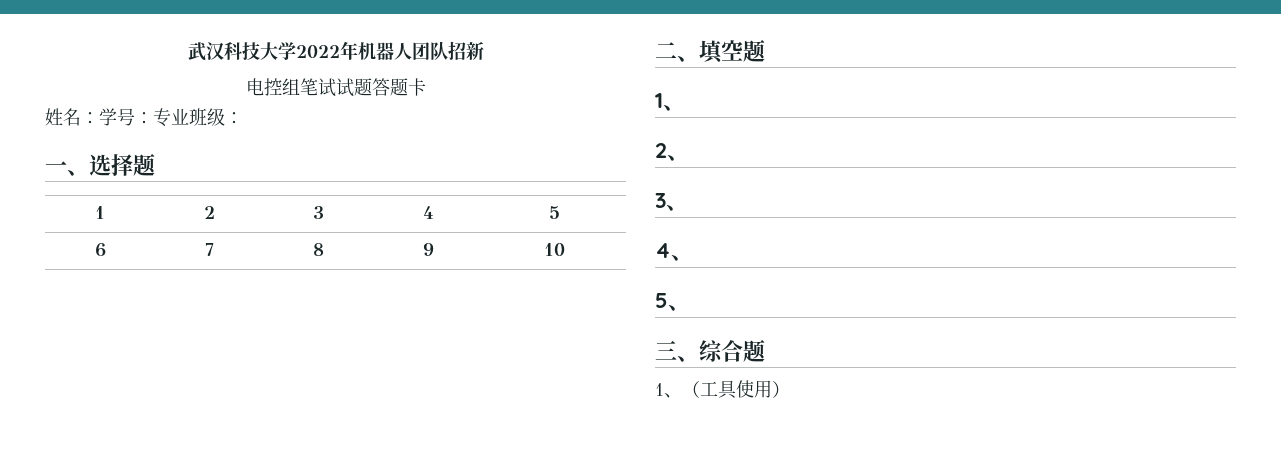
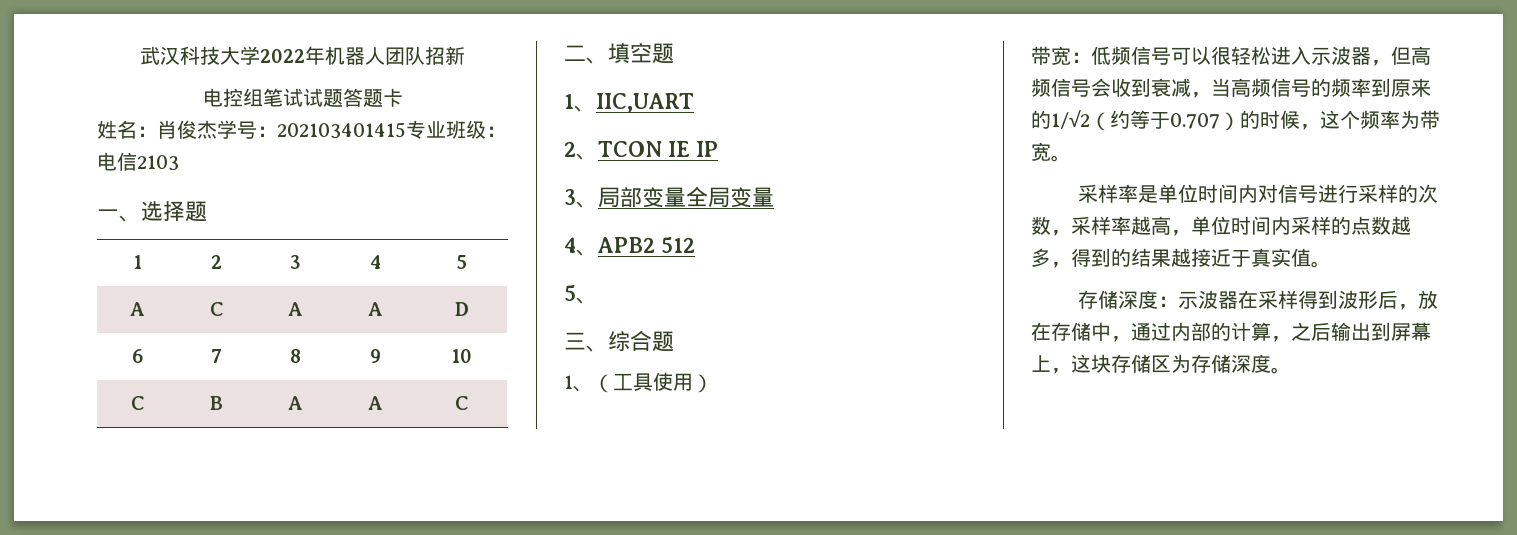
[99,108,153,126] 学号： -> [157,120,406,139] 肖俊杰学号：202103401415
(243, 118) none -> [97,152,179,171] 电信2103
(560, 212) none -> [130,302,145,316] [209,302,224,316] [288,302,303,316] [368,302,383,316] [454,302,469,316] // A | C | A | A | D
(565, 249) none -> [130,396,145,410] [210,396,223,410] [288,396,303,410] [368,396,383,410] [454,396,469,410] // C | B | A | A | C
(685, 108) none -> [596,93,694,113] IIC,UART
(689, 158) none -> [598,141,718,157] TCON IE IP
(688, 208) none -> [598,187,774,208] 局部变量全局变量
(693, 258) none -> [598,237,695,253] APB2 512
(790, 389) none -> [1031,46,1431,66] [1031,78,1431,98] [1031,110,1440,131] [1031,142,1071,162] [1078,184,1439,203] [1031,216,1411,236] [1031,248,1331,268] [1078,290,1439,310] [1031,322,1431,342] [1031,354,1291,374] // 带宽：低频信号可以很轻松进入示波器，但高频信号会收到衰减，当高频信号的频率到原来的1/√2（约等于0.707）的时候，这个频率为带宽。 // 采样率是单位时间内对信号进行采样的次数，采样率越高，单位时间内采样的点数越多，得到的结果越接近于真实值。 // 存储深度：示波器在采样得到波形后，放在存储中，通过内部的计算，之后输出到屏幕上，这块存储区为存储深度。

